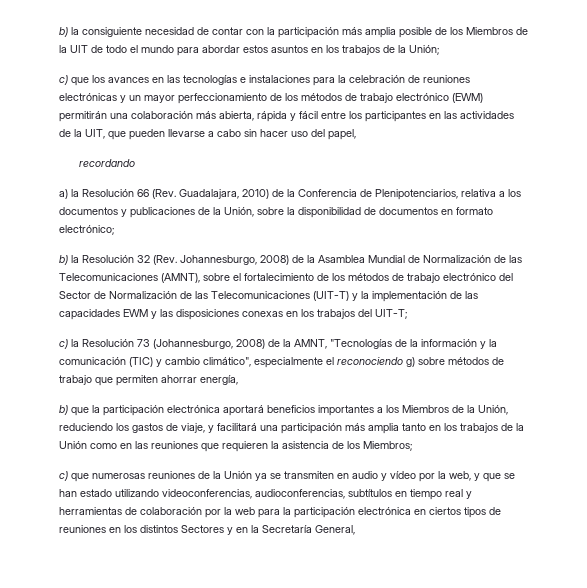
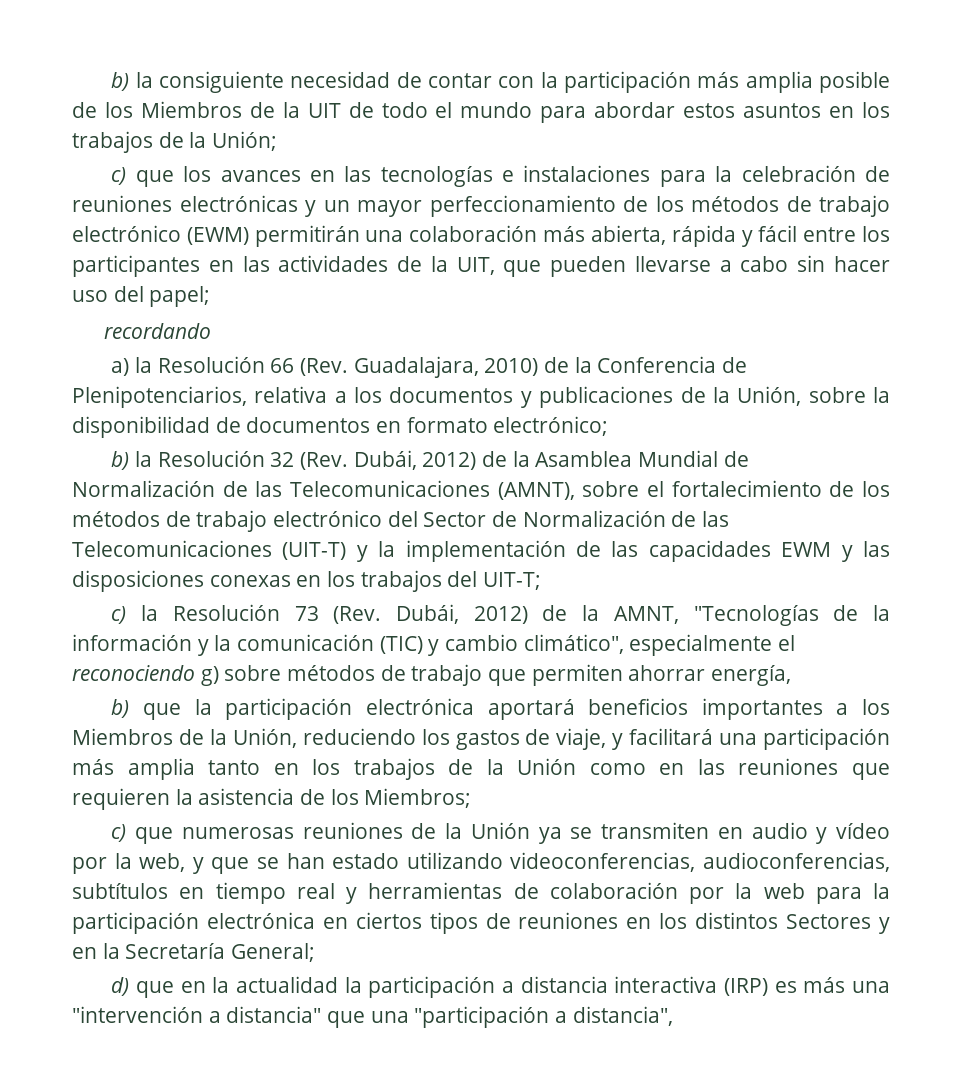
[328,129,356,140] papel, -> [149,286,211,307] papel;
[180,255,289,265] Johannesburgo, 2008) -> [353,450,477,470] Dubái, 2012)
[153,339,265,349] (Johannesburgo, 2008) -> [333,604,528,624] (Rev. Dubái, 2012)
[315,525,355,535] General, -> [231,943,316,962] [111,976,891,998] [72,1006,673,1028] General; // d) que en la actualidad la participación a distancia interactiva (IRP) es más una "intervención a distancia" que una "participación a distancia",

